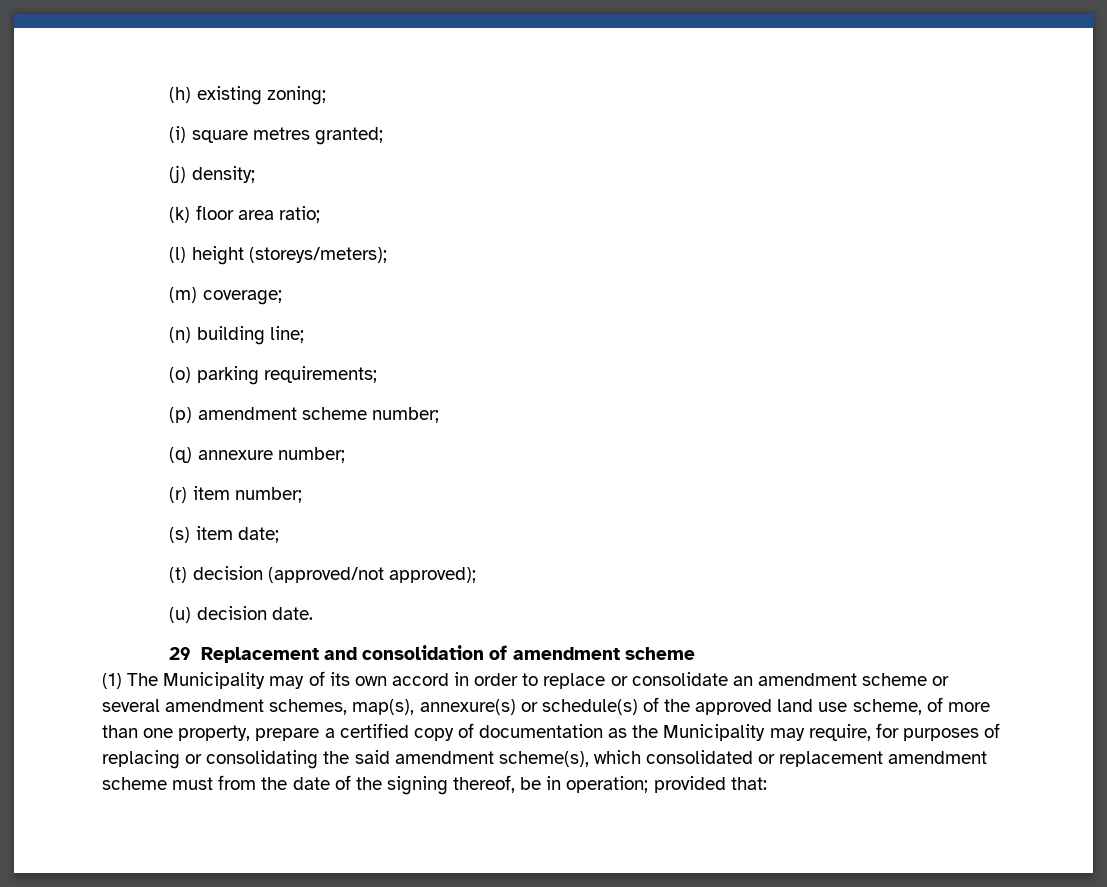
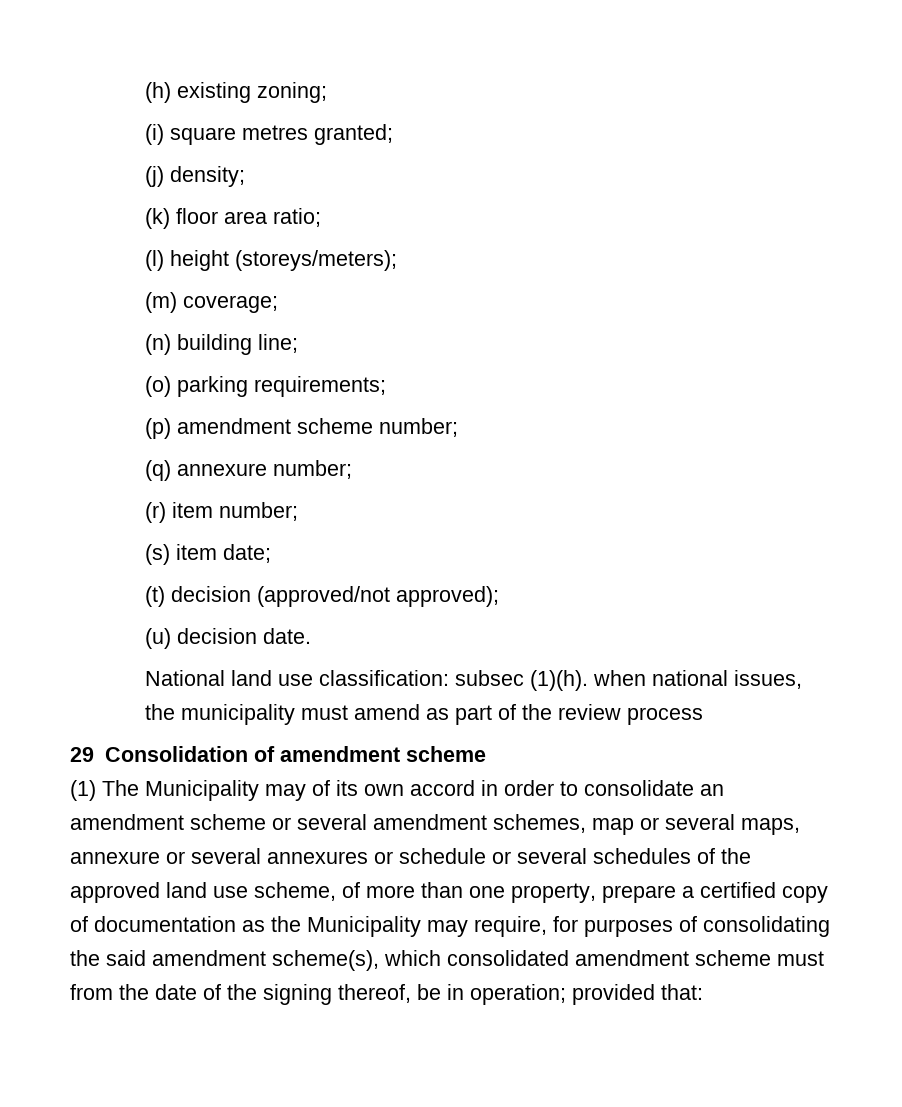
[169,645,485,663] 29 Replacement and consolidation -> [144,670,802,691] [144,704,703,725] [70,746,248,762] National land use classification: subsec (1)(h). when national issues, the municipality must amend as part of the review process // 29 Consolidation
[543,673,628,689] replace or -> (578, 788) none
[352,699,638,715] map(s), annexure(s) or schedule(s) -> [592,814,800,835] [70,848,691,864] map or several maps, annexure or several annexures or schedule or several schedules
[102,750,203,769] replacing or -> (697, 924) none
[758,751,884,767] or replacement -> (569, 958) none

